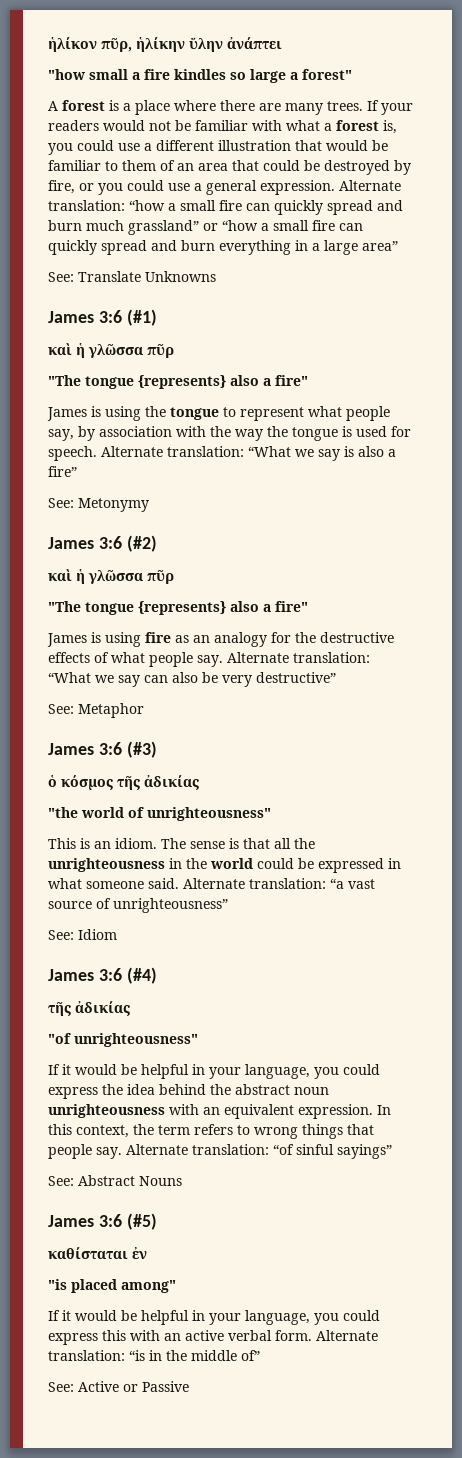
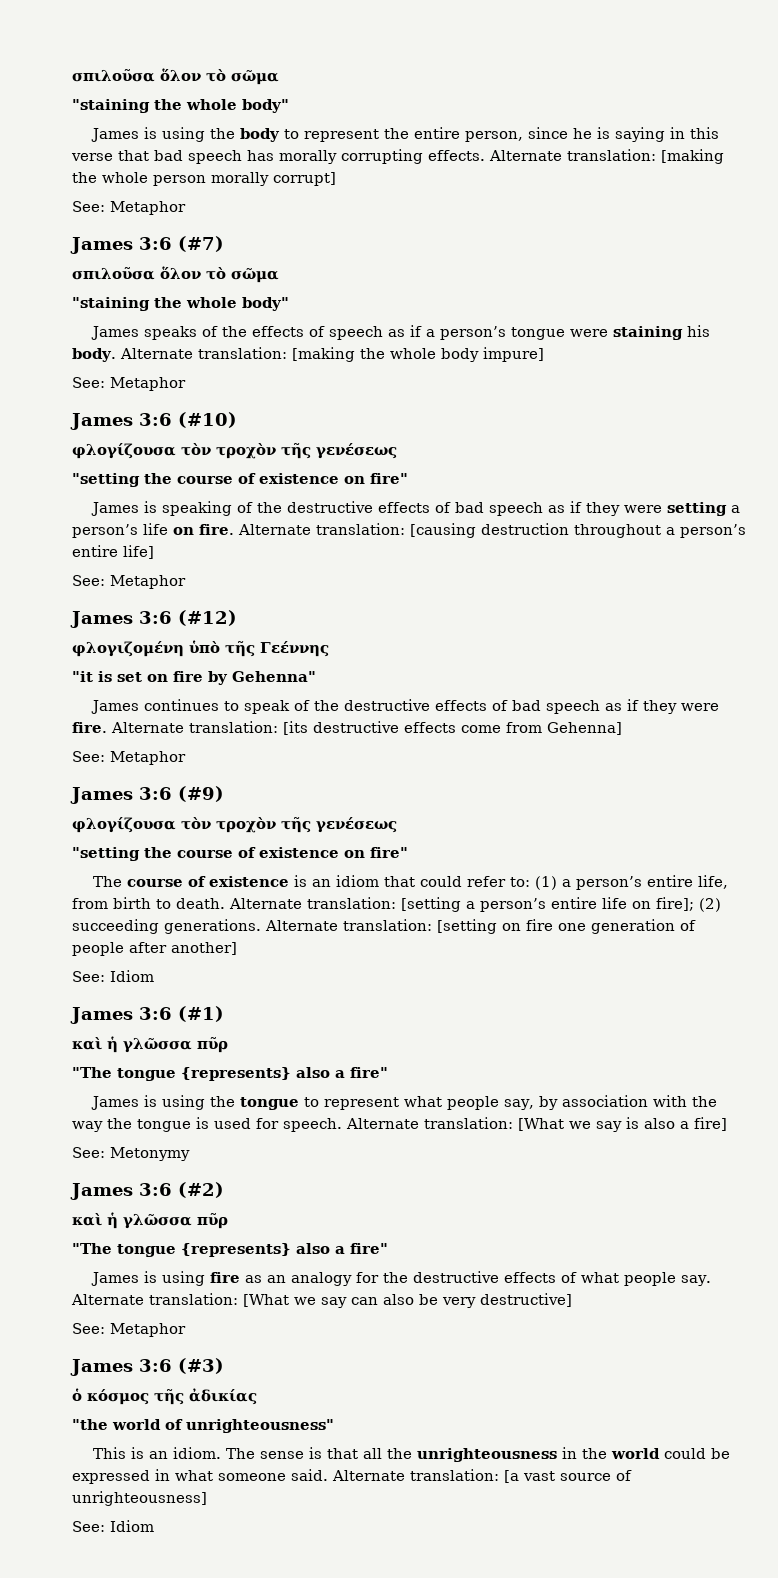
[48,37,282,52] [48,69,352,83] [48,100,413,115] [48,120,397,134] [48,140,388,155] [48,160,411,175] [48,180,401,195] [48,200,403,215] [48,220,363,235] [48,240,398,255] [48,271,216,282] ἡλίκον πῦρ, ἡλίκην ὕλην ἀνάπτει // "how small a fire kindles so large a forest" // A forest is a place where there are many trees. If your readers would not be familiar with what a forest is, you could use a different illustration that would be familiar to them of an area that could be destroyed by fire, or you could use a general expression. Alternate translation: “how a small fire can quickly spread and burn much grassland” or “how a small fire can quickly spread and burn everything in a large area” // See: Translate Unknowns -> [72,68,279,85] [72,99,289,113] [90,127,719,142] [71,149,724,164] [72,172,336,186] [72,201,186,215] [70,236,224,254] [72,266,279,283] [72,297,289,311] [90,325,710,340] [72,347,544,362] [72,377,186,391] [70,412,237,430] [72,443,397,459] [72,473,408,487] [90,501,740,516] [72,523,746,538] [72,545,154,559] [72,575,186,589] [70,610,237,628] [72,640,329,657] [72,671,316,685] [90,699,719,714] [72,721,622,735] [72,751,186,765] [70,786,224,804] [72,817,397,833] [72,847,408,861] [92,875,728,890] [72,897,721,912] [72,919,696,934] [72,942,237,956] [72,970,154,982] σπιλοῦσα ὅλον τὸ σῶμα // "staining the whole body" // James is using the body to represent the entire person, since he is saying in this verse that bad speech has morally corrupting effects. Alternate translation: [making the whole person morally corrupt] // See: Metaphor // James 3:6 (#7) // σπιλοῦσα ὅλον τὸ σῶμα // "staining the whole body" // James speaks of the effects of speech as if a person’s tongue were staining his body. Alternate translation: [making the whole body impure] // See: Metaphor // James 3:6 (#10) // φλογίζουσα τὸν τροχὸν τῆς γενέσεως // "setting the course of existence on fire" // James is speaking of the destructive effects of bad speech as if they were setting a person’s life on fire. Alternate translation: [causing destruction throughout a person’s entire life] // See: Metaphor // James 3:6 (#12) // φλογιζομένη ὑπὸ τῆς Γεέννης // "it is set on fire by Gehenna" // James continues to speak of the destructive effects of bad speech as if they were fire. Alternate translation: [its destructive effects come from Gehenna] // See: Metaphor // James 3:6 (#9) // φλογίζουσα τὸν τροχὸν τῆς γενέσεως // "setting the course of existence on fire" // The course of existence is an idiom that could refer to: (1) a person’s entire life, from birth to death. Alternate translation: [setting a person’s entire life on fire]; (2) succeeding generations. Alternate translation: [setting on fire one generation of people after another] // See: Idiom
[248,446,291,457] “What -> [518,1118,564,1131] [What
[48,466,77,477] fire” -> [694,1117,727,1131] fire]
[48,672,91,683] “What -> [243,1294,289,1307] [What
[256,672,336,683] destructive” -> [480,1293,572,1307] destructive]
[330,878,344,889] “a -> [504,1470,519,1483] [a
[113,898,228,913] [48,929,117,940] [48,967,157,984] [48,1001,130,1017] [48,1033,198,1047] [48,1064,380,1079] [48,1084,329,1099] [48,1104,391,1119] [48,1124,374,1139] [48,1144,392,1159] [48,1175,182,1186] [48,1213,157,1230] [48,1247,147,1259] [48,1279,176,1293] [48,1310,380,1325] [48,1330,378,1345] [48,1350,260,1361] [48,1381,189,1392] unrighteousness” // See: Idiom // James 3:6 (#4) // τῆς ἀδικίας // "of unrighteousness" // If it would be helpful in your language, you could express the idea behind the abstract noun unrighteousness with an equivalent expression. In this context, the term refers to wrong things that people say. Alternate translation: “of sinful sayings” // See: Abstract Nouns // James 3:6 (#5) // καθίσταται ἐν // "is placed among" // If it would be helpful in your language, you could express this with an active verbal form. Alternate translation: “is in the middle of” // See: Active or Passive -> [72,1491,207,1506] [72,1520,154,1532] unrighteousness] // See: Idiom

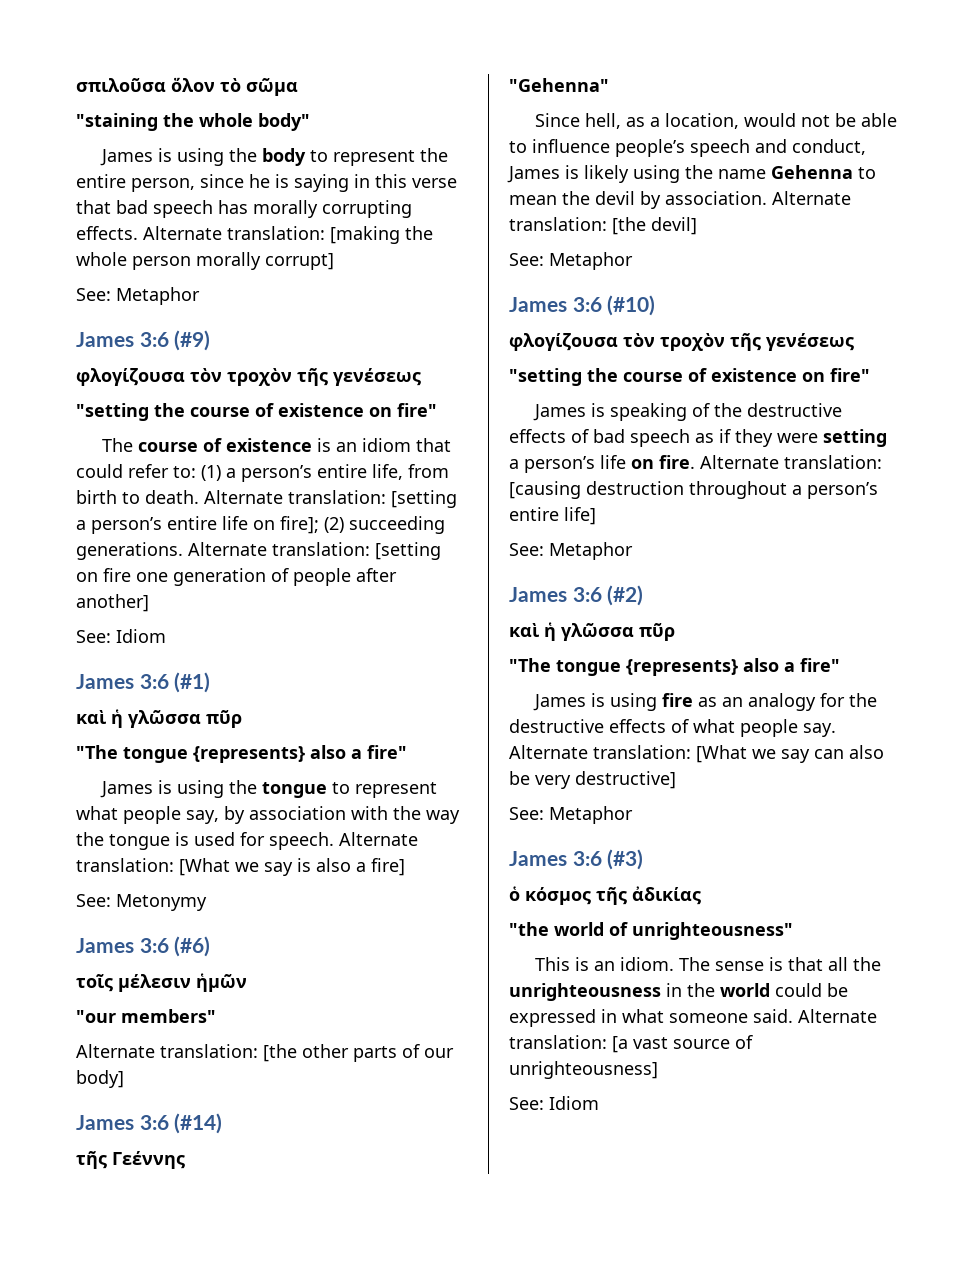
[70,236,224,254] [72,266,279,283] [72,297,289,311] [90,325,710,340] [72,347,544,362] [72,377,186,391] [70,412,237,430] [72,443,397,459] [72,473,408,487] [90,501,740,516] [72,523,746,538] [72,545,154,559] [72,575,186,589] [70,610,237,628] [72,640,329,657] [72,671,316,685] [90,699,719,714] [72,721,622,735] [72,751,186,765] // James 3:6 (#7) // σπιλοῦσα ὅλον τὸ σῶμα // "staining the whole body" // James speaks of the effects of speech as if a person’s tongue were staining his body. Alternate translation: [making the whole body impure] // See: Metaphor // James 3:6 (#10) // φλογίζουσα τὸν τροχὸν τῆς γενέσεως // "setting the course of existence on fire" // James is speaking of the destructive effects of bad speech as if they were setting a person’s life on fire. Alternate translation: [causing destruction throughout a person’s entire life] // See: Metaphor // James 3:6 (#12) // φλογιζομένη ὑπὸ τῆς Γεέννης // "it is set on fire by Gehenna" // James continues to speak of the destructive effects of bad speech as if they were fire. Alternate translation: [its destructive effects come from Gehenna] // See: Metaphor -> (200, 296) none
(190, 1154) none -> [76,936,211,957] [76,973,247,992] [76,1009,216,1023] [76,1044,454,1062] [76,1070,124,1088] [76,1113,223,1134] [76,1151,185,1169] [509,78,609,92] [535,113,898,129] [509,139,866,157] [507,165,876,183] [509,191,851,209] [509,217,697,235] [509,252,633,270] [509,295,656,316] [509,333,854,351] [509,368,870,386] [533,403,843,421] [509,429,887,447] [509,455,882,473] [509,481,878,499] [509,507,596,525] [509,542,633,560] // James 3:6 (#6) // τοῖς μέλεσιν ἡμῶν // "our members" // Alternate translation: [the other parts of our body] // James 3:6 (#14) // τῆς Γεέννης // "Gehenna" // Since hell, as a location, would not be able to influence people’s speech and conduct, James is likely using the name Gehenna to mean the devil by association. Alternate translation: [the devil] // See: Metaphor // James 3:6 (#10) // φλογίζουσα τὸν τροχὸν τῆς γενέσεως // "setting the course of existence on fire" // James is speaking of the destructive effects of bad speech as if they were setting a person’s life on fire. Alternate translation: [causing destruction throughout a person’s entire life] // See: Metaphor

